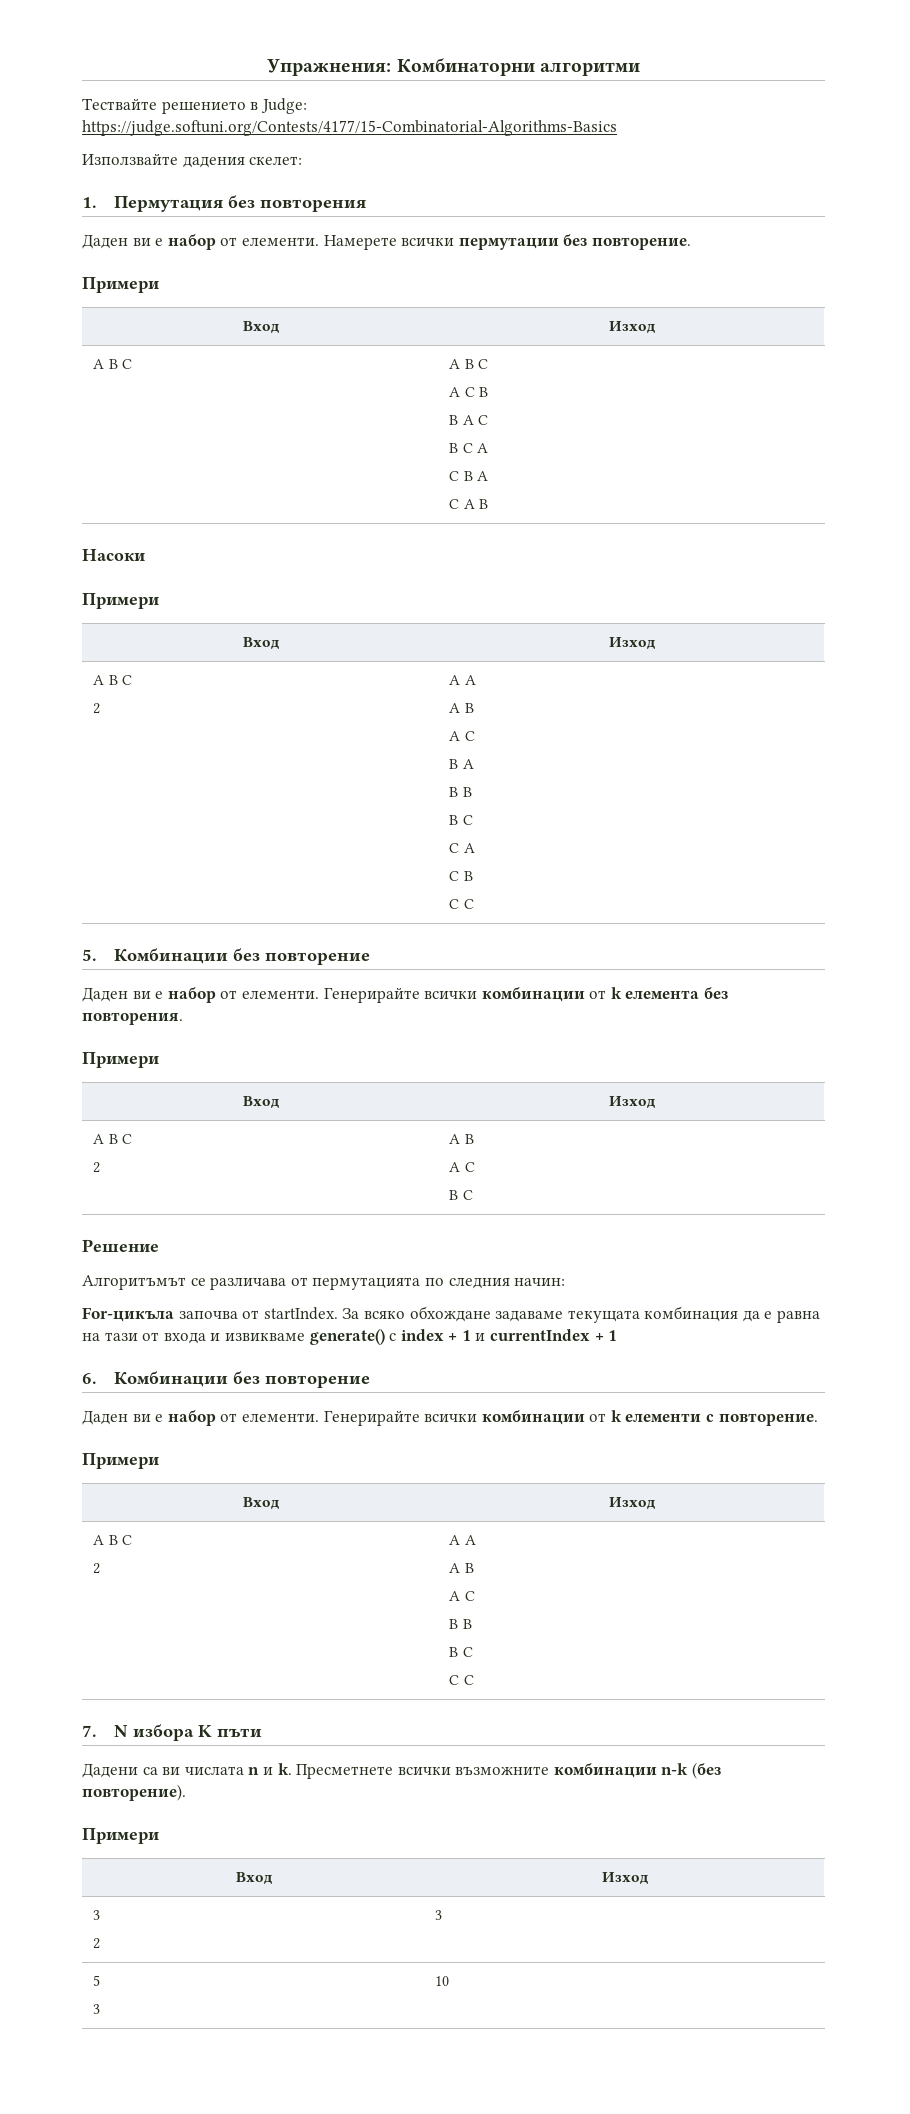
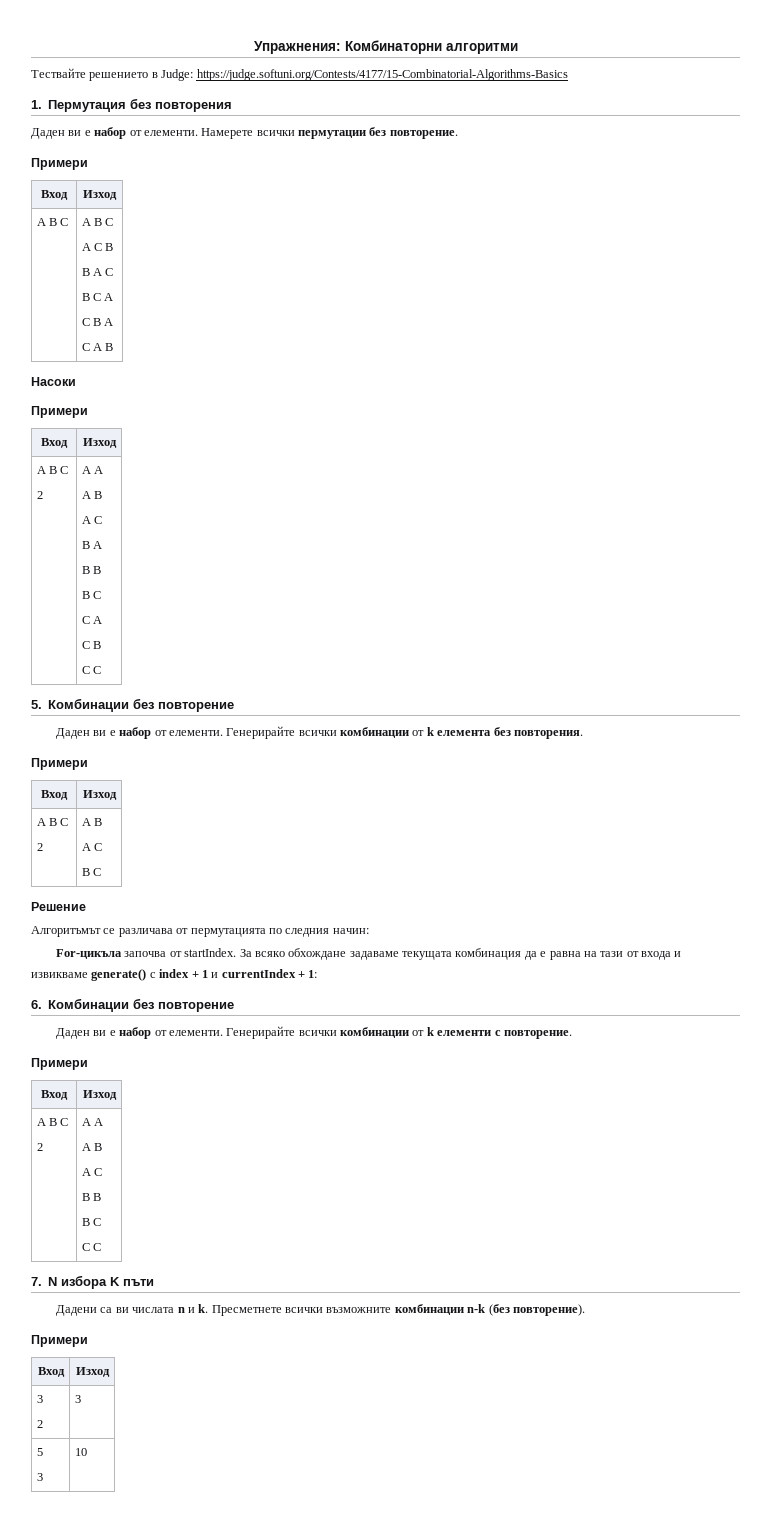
[82,153,303,168] // Използвайте дадения скелет: -> (568, 75) none
[608,1330,618,1341] 1 -> [308,970,318,978] 1:

